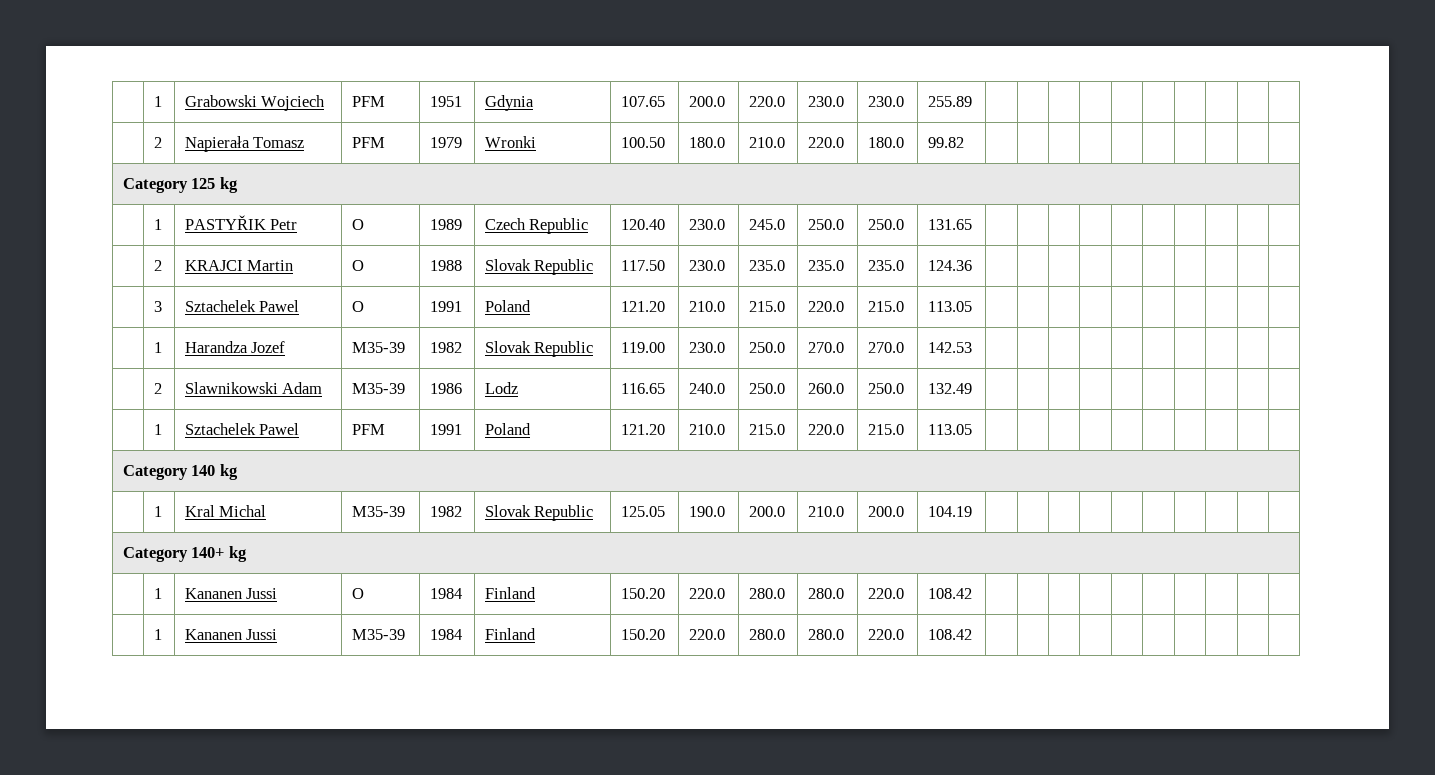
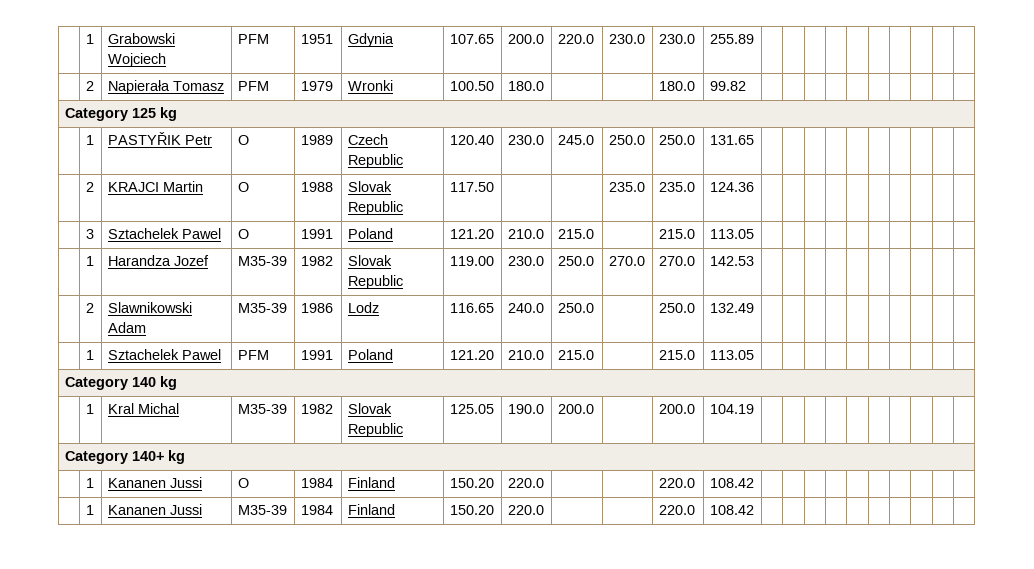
[748,137,785,148] [807,137,844,148] 210.0 | 220.0 -> (544, 86) |
[688,260,725,271] [748,260,785,271] 230.0 | 235.0 -> (494, 187) |
[807,301,844,312] 220.0 -> (594, 234) none
[807,383,844,394] 260.0 -> (594, 308) none
[807,424,844,435] 220.0 -> (594, 355) none
[807,506,844,517] 210.0 -> (594, 409) none
[748,588,785,599] [807,588,844,599] 280.0 | 280.0 -> (544, 483) |
[748,629,785,640] [807,629,844,640] 280.0 | 280.0 -> (544, 510) |

